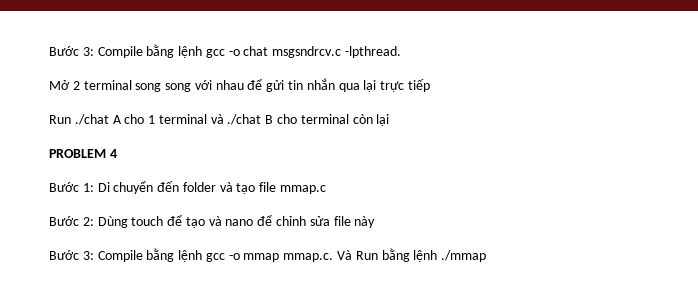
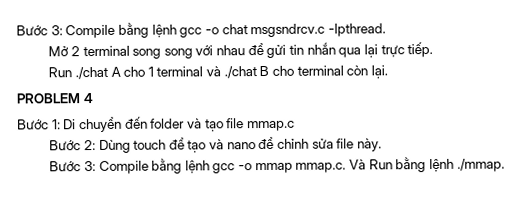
[407,79,430,92] tiếp -> [407,41,434,58] tiếp.
[376,114,390,126] lại -> [370,65,388,79] lại.
[354,216,376,228] này -> [356,138,382,152] này.
[441,250,487,262] ./mmap -> [456,158,505,172] ./mmap.

